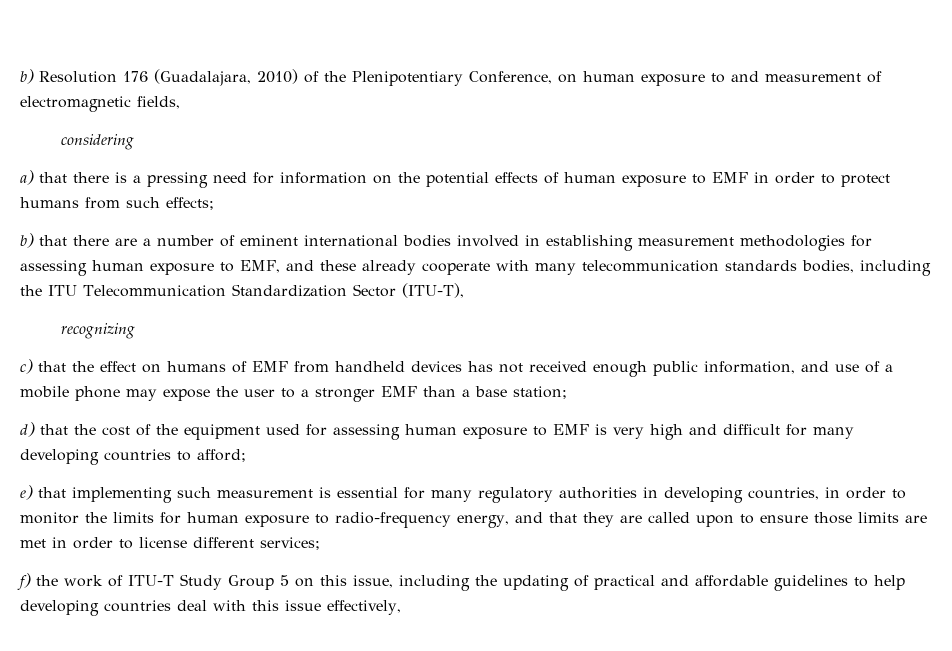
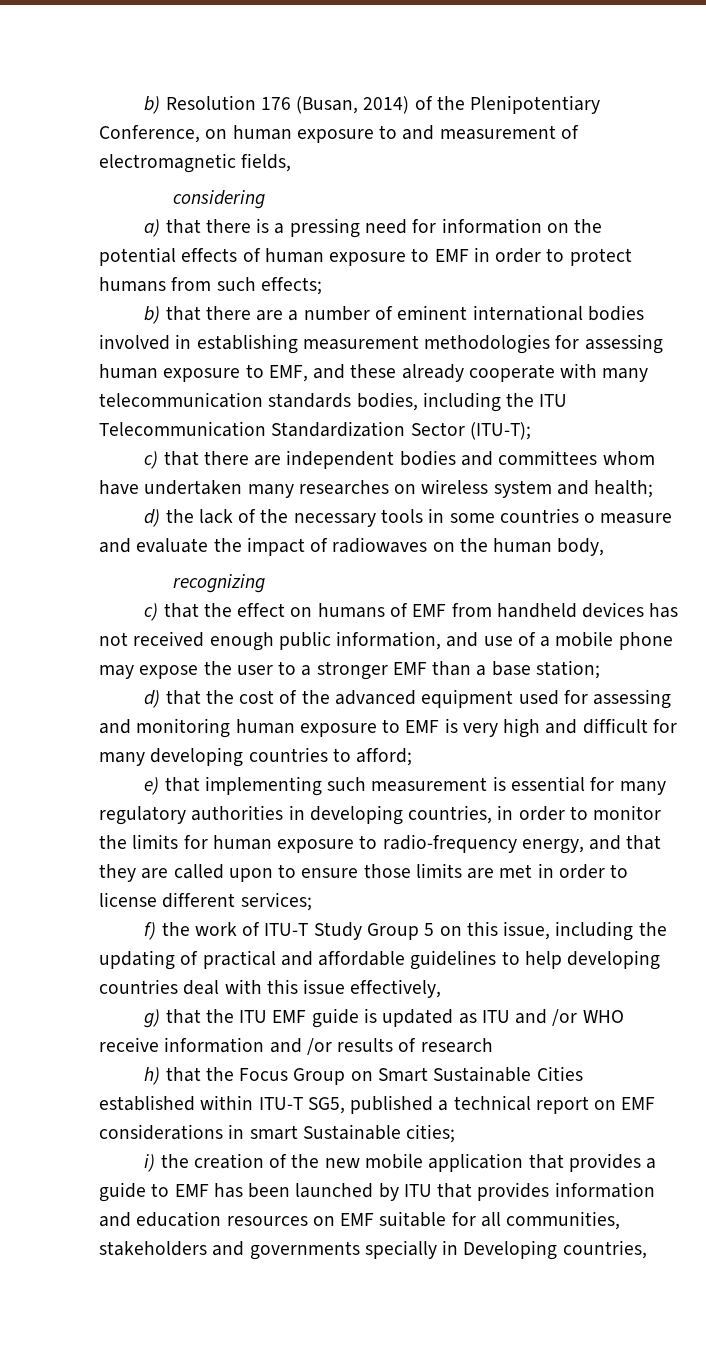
[154,69,298,86] (Guadalajara, 2010) -> [296,96,410,114] (Busan, 2014)
[401,283,464,298] (ITU-T), -> [469,422,531,440] [144,450,655,469] [99,479,654,498] [144,508,673,527] [99,537,605,556] (ITU-T); // c) that there are independent bodies and committees whom have undertaken many researches on wireless system and health; // d) the lack of the necessary tools in some countries o measure and evaluate the impact of radiowaves on the human body,
(178, 429) none -> [335,690,417,705] advanced
(400, 432) none -> [99,718,231,738] and monitoring
(401, 607) none -> [144,1008,624,1028] [99,1037,493,1055] [144,1066,583,1085] [99,1095,656,1114] [99,1124,456,1143] [144,1153,657,1172] [99,1182,655,1202] [99,1211,621,1230] [99,1240,647,1260] // g) that the ITU EMF guide is updated as ITU and /or WHO receive information and /or results of research // h) that the Focus Group on Smart Sustainable Cities established within ITU-T SG5, published a technical report on EMF considerations in smart Sustainable cities; // i) the creation of the new mobile application that provides a guide to EMF has been launched by ITU that provides information and education resources on EMF suitable for all communities, stakeholders and governments specially in Developing countries,

